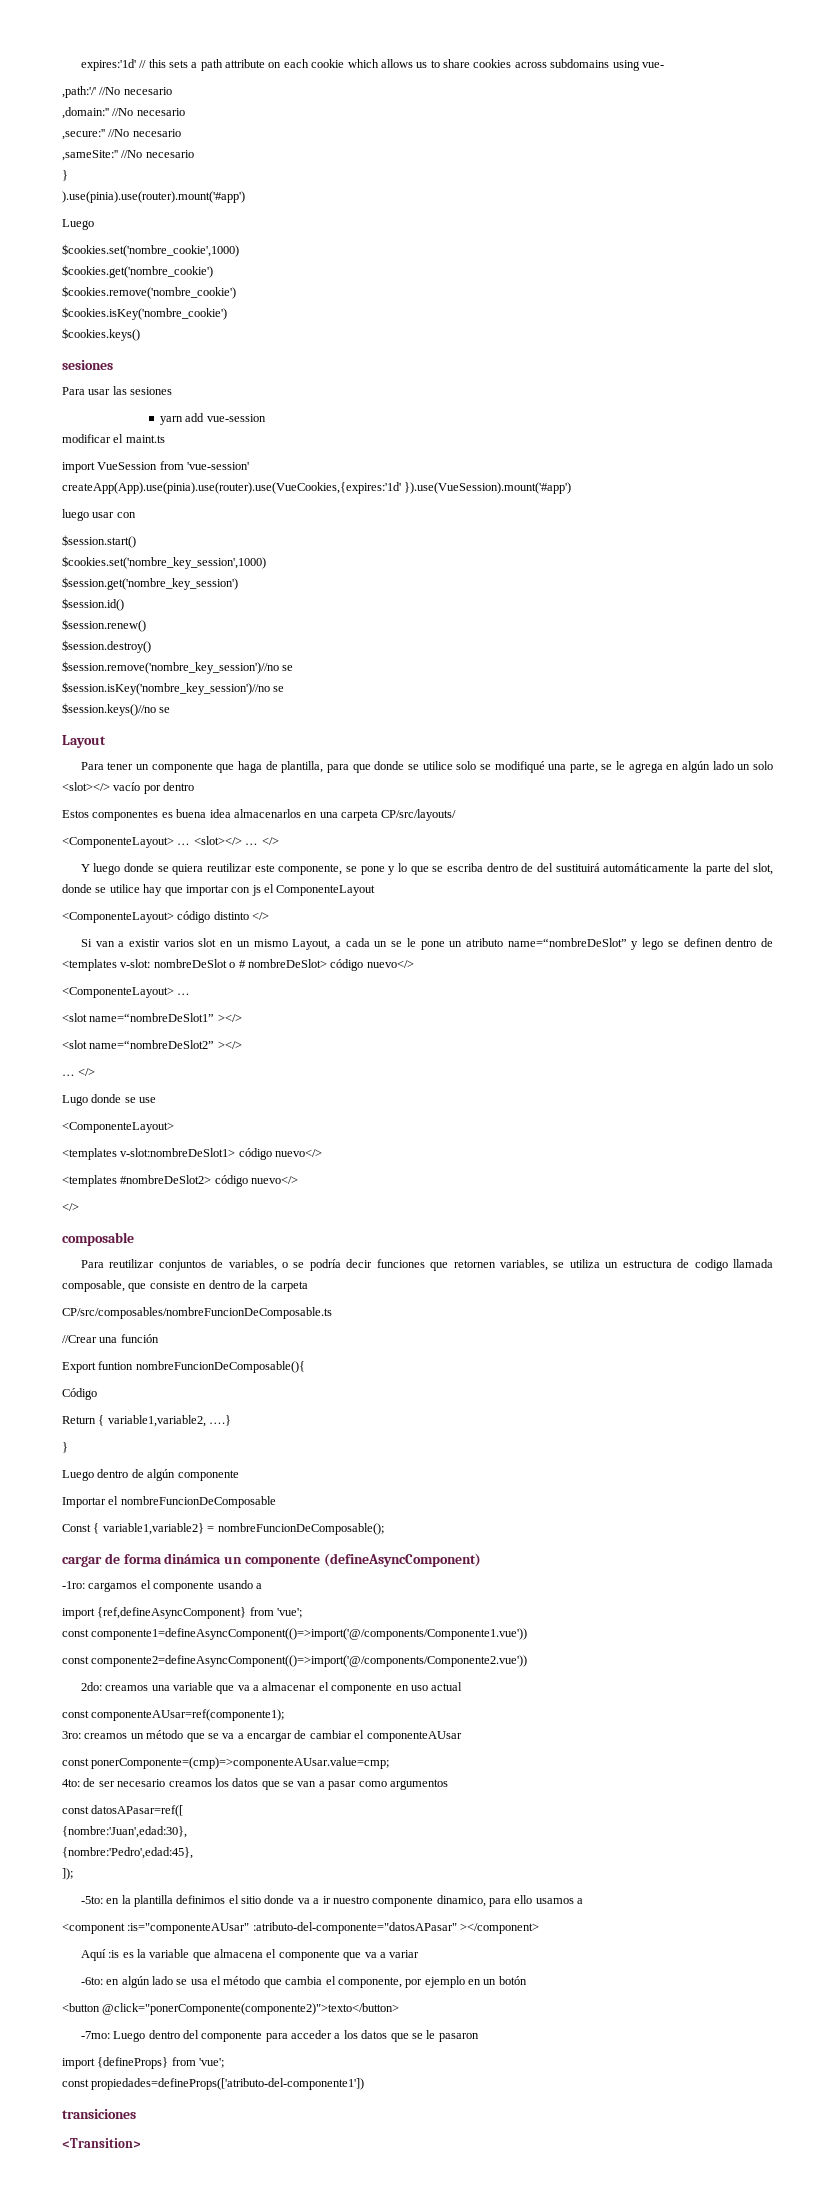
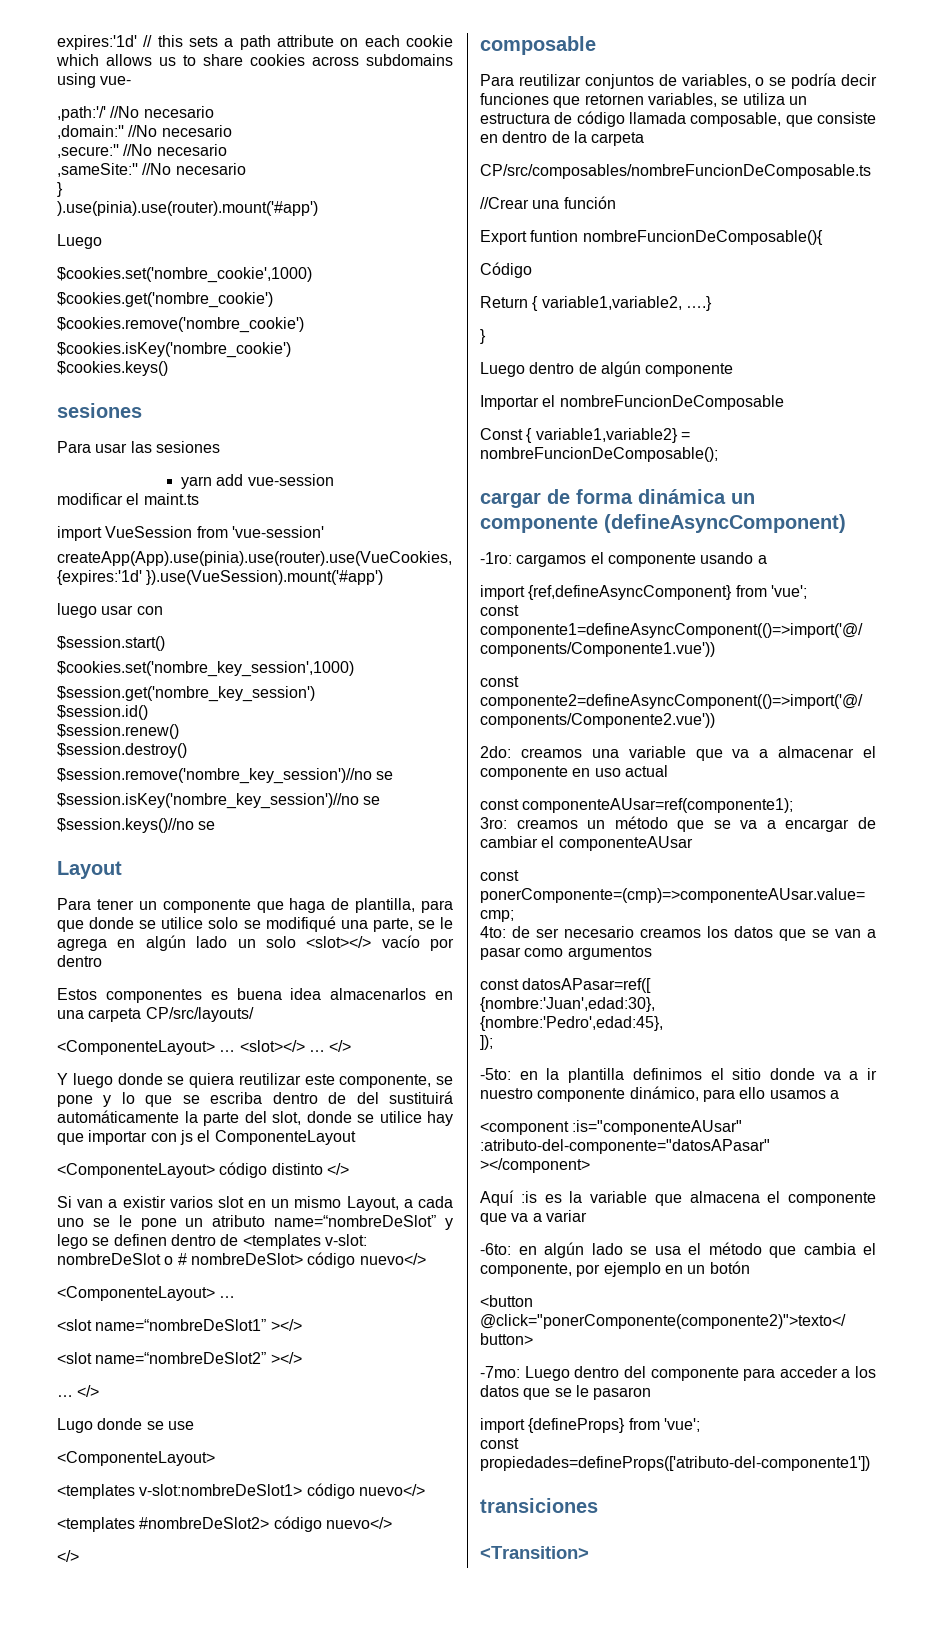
[374,941,388,947] un -> [57,1218,84,1227] uno
[694,1259,728,1271] codigo -> [576,111,625,127] código
[436,1895,486,1907] dinamico, -> [629,1086,699,1101] dinámico,

